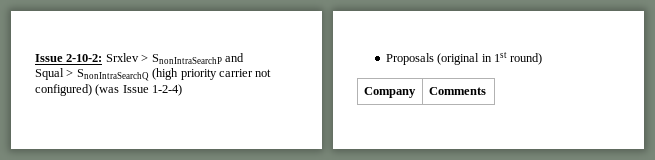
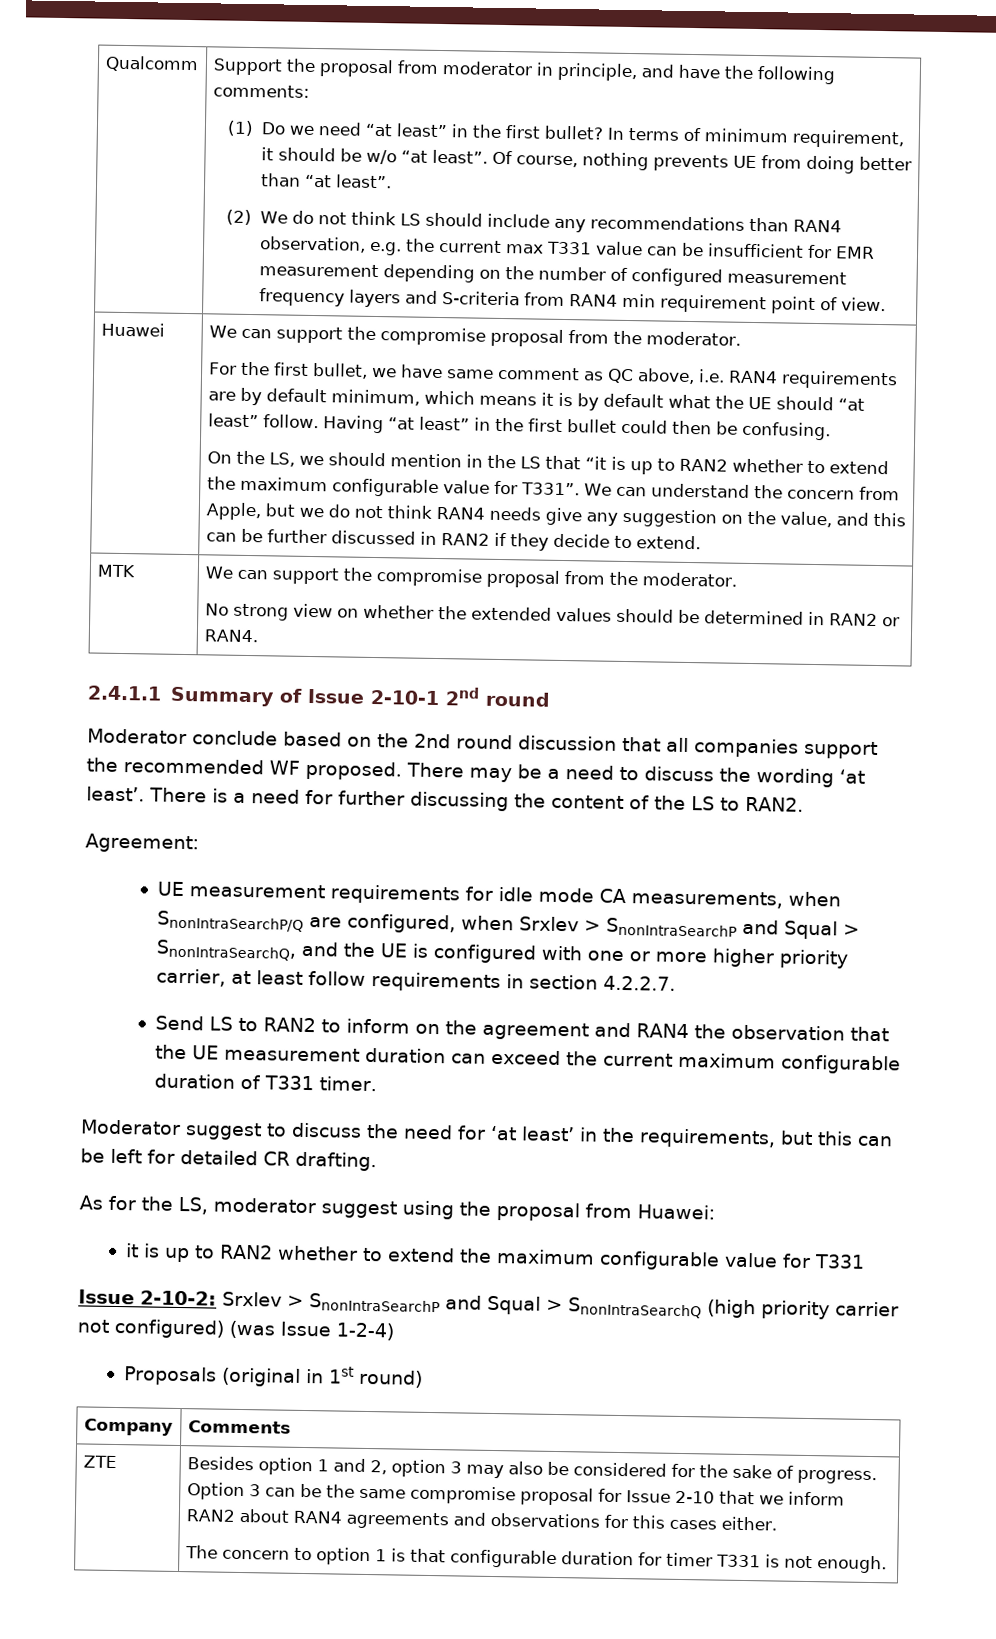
(35, 58) none -> [104,55,199,73] [212,58,835,85] [212,84,310,98] [227,120,904,149] [260,147,912,174] [260,173,392,189] [226,209,842,233] [258,236,875,259] [258,263,847,287] [258,288,886,314] [100,322,165,337] [208,325,741,347] [208,361,898,390] [207,387,865,411] [207,413,831,441] [206,450,889,475] [206,476,900,501] [205,502,906,528] [205,528,701,551] [96,564,135,578] [204,566,737,588] [204,603,900,627] [203,629,258,643] [87,685,551,707] [87,728,878,760] [86,757,865,788] [86,786,804,812] [85,833,199,854] [156,881,841,909] [156,910,860,940] [155,939,848,969] [155,968,676,993] [154,1015,889,1042] [154,1044,901,1075] [153,1073,377,1092] [80,1119,893,1149] [80,1148,377,1172] [79,1195,715,1222] [125,1243,865,1271] Qualcomm | Support the proposal from moderator in principle, and have the following comments: // (1) Do we need “at least” in the first bullet? In terms of minimum requirement, it should be w/o “at least”. Of course, nothing prevents UE from doing better than “at least”. // (2) We do not think LS should include any recommendations than RAN4 observation, e.g. the current max T331 value can be insufficient for EMR measurement depending on the number of configured measurement frequency layers and S-criteria from RAN4 min requirement point of view. // Huawei | We can support the compromise proposal from the moderator. // For the first bullet, we have same comment as QC above, i.e. RAN4 requirements are by default minimum, which means it is by default what the UE should “at least” follow. Having “at least” in the first bullet could then be confusing. // On the LS, we should mention in the LS that “it is up to RAN2 whether to extend the maximum configurable value for T331”. We can understand the concern from Apple, but we do not think RAN4 needs give any suggestion on the value, and this can be further discussed in RAN2 if they decide to extend. // MTK | We can support the compromise proposal from the moderator. // No strong view on whether the extended values should be determined in RAN2 or RAN4. // 2.4.1.1 Summary of Issue 2-10-1 2nd round // Moderator conclude based on the 2nd round discussion that all companies support the recommended WF proposed. There may be a need to discuss the wording ‘at least’. There is a need for further discussing the content of the LS to RAN2. // Agreement: // UE measurement requirements for idle mode CA measurements, when SnonIntraSearchP/Q are configured, when Srxlev > SnonIntraSearchP and Squal > SnonIntraSearchQ, and the UE is configured with one or more higher priority carrier, at least follow requirements in section 4.2.2.7. // Send LS to RAN2 to inform on the agreement and RAN4 the observation that the UE measurement duration can exceed the current maximum configurable duration of T331 timer. // Moderator suggest to discuss the need for ‘at least’ in the requirements, but this can be left for detailed CR drafting. // As for the LS, moderator suggest using the proposal from Huawei: // it is up to RAN2 whether to extend the maximum configurable value for T331 //
(486, 91) none -> [82,1455,117,1469] [186,1456,877,1485] [186,1482,845,1506] [185,1508,777,1531] [184,1545,887,1574] // ZTE | Besides option 1 and 2, option 3 may also be considered for the sake of progress. Option 3 can be the same compromise proposal for Issue 2-10 that we inform RAN2 about RAN4 agreements and observations for this cases either. // The concern to option 1 is that configurable duration for timer T331 is not enough.

